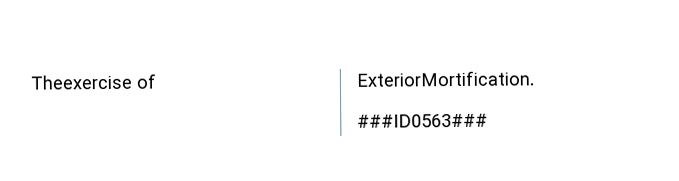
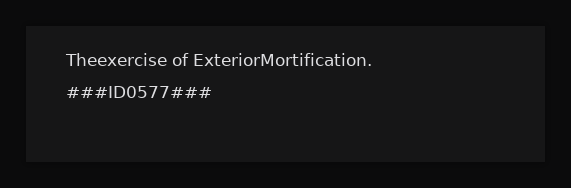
[357,113,488,128] ###ID0563### -> [66,86,212,98] ###ID0577###

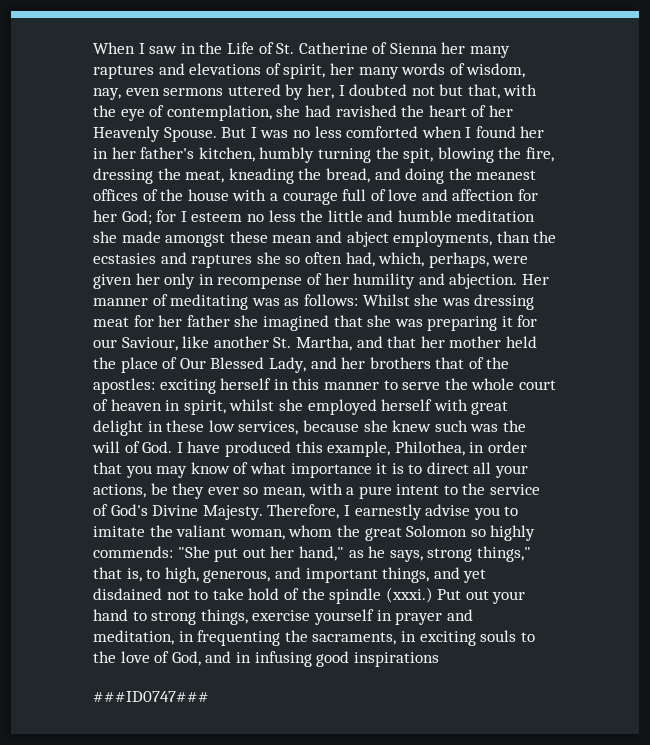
[65,53,372,66] [66,86,212,98] Theexercise of ExteriorMortification. // ###ID0577### -> [93,42,511,58] [93,63,526,79] [93,84,538,100] [93,105,513,121] [93,126,545,142] [93,147,554,163] [93,168,537,184] [93,189,539,205] [93,210,536,225] [93,231,557,247] [93,252,529,268] [93,273,549,289] [93,294,535,310] [93,315,538,331] [93,336,537,351] [93,357,510,373] [93,378,556,394] [93,399,509,415] [93,420,526,436] [92,441,527,457] [93,462,529,478] [93,483,541,499] [93,504,519,520] [93,525,536,541] [93,546,531,562] [93,567,487,583] [93,587,526,604] [93,609,473,625] [93,630,535,646] [93,651,439,667] [93,691,209,702] When I saw in the Life of St. Catherine of Sienna her many raptures and elevations of spirit, her many words of wisdom, nay, even sermons uttered by her, I doubted not but that, with the eye of contemplation, she had ravished the heart of her Heavenly Spouse. But I was no less comforted when I found her in her father's kitchen, humbly turning the spit, blowing the fire, dressing the meat, kneading the bread, and doing the meanest offices of the house with a courage full of love and affection for her God; for I esteem no less the little and humble meditation she made amongst these mean and abject employments, than the ecstasies and raptures she so often had, which, perhaps, were given her only in recompense of her humility and abjection. Her manner of meditating was as follows: Whilst she was dressing meat for her father she imagined that she was preparing it for our Saviour, like another St. Martha, and that her mother held the place of Our Blessed Lady, and her brothers that of the apostles: exciting herself in this manner to serve the whole court of heaven in spirit, whilst she employed herself with great delight in these low services, because she knew such was the will of God. I have produced this example, Philothea, in order that you may know of what importance it is to direct all your actions, be they ever so mean, with a pure intent to the service of God's Divine Majesty. Therefore, I earnestly advise you to imitate the valiant woman, whom the great Solomon so highly commends: "She put out her hand," as he says, strong things," that is, to high, generous, and important things, and yet disdained not to take hold of the spindle (xxxi.) Put out your hand to strong things, exercise yourself in prayer and meditation, in frequenting the sacraments, in exciting souls to the love of God, and in infusing good inspirations // ###ID0747###

